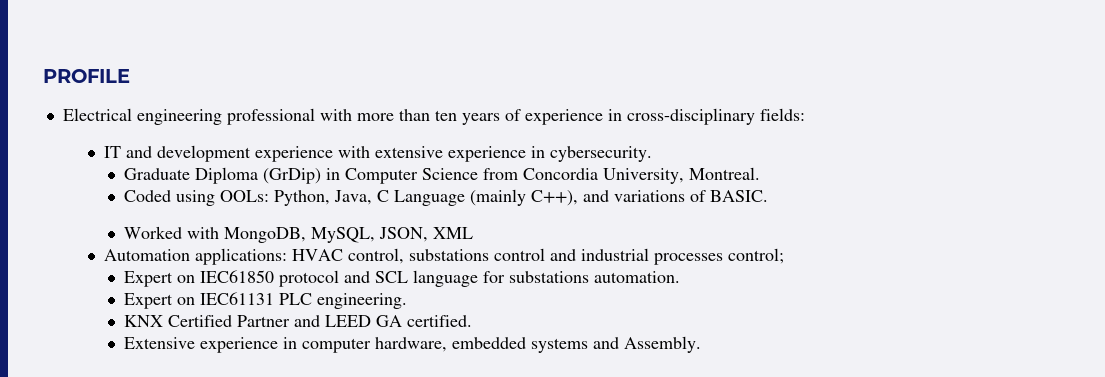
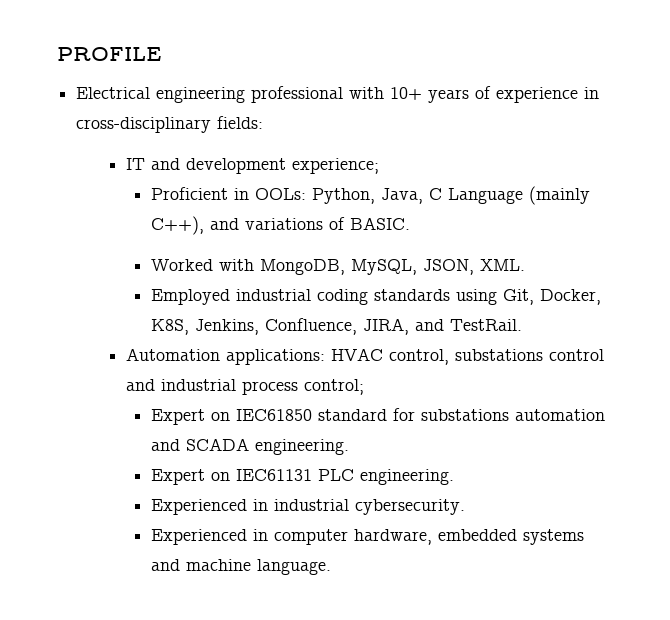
[356,109,457,121] more than ten -> [390,87,423,100] 10+
[254,146,652,162] [124,167,761,184] [124,190,216,206] experience with extensive experience in cybersecurity. // Graduate Diploma (GrDip) in Computer Science from Concordia University, Montreal. // Coded using -> [291,158,379,174] [150,187,249,200] experience; // Proficient in
[433,227,474,239] XML -> [479,259,525,271] [150,289,601,305] [150,318,522,335] XML. // Employed industrial coding standards using Git, Docker, K8S, Jenkins, Confluence, JIRA, and TestRail.
[653,253,723,265] processes -> [241,381,298,395] process
[279,270,681,287] protocol and SCL language for substations automation. -> [317,408,605,421] [150,438,349,455] standard for substations automation and SCADA engineering.
[124,315,473,327] [124,337,279,353] KNX Certified Partner and LEED GA certified. // Extensive experience -> [150,499,465,515] [150,529,247,545] Experienced in industrial cybersecurity. // Experienced
[624,336,702,353] Assembly. -> [185,559,331,575] machine language.

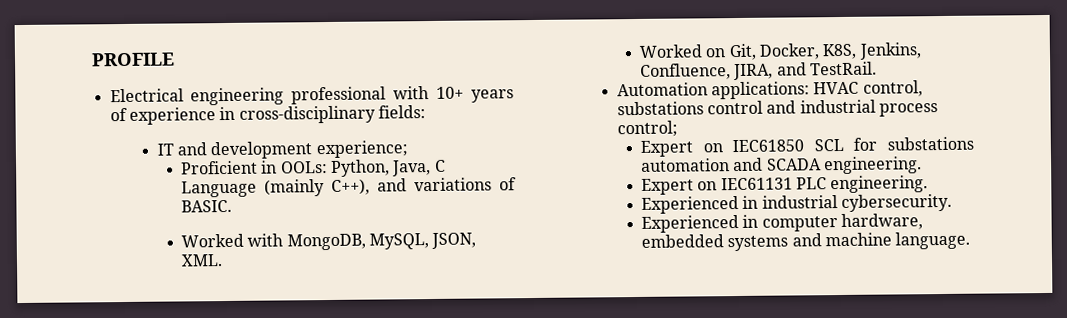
[150,289,497,305] Employed industrial coding standards using -> [639,44,727,58] Worked on
[317,409,387,421] standard -> [813,138,844,152] SCL

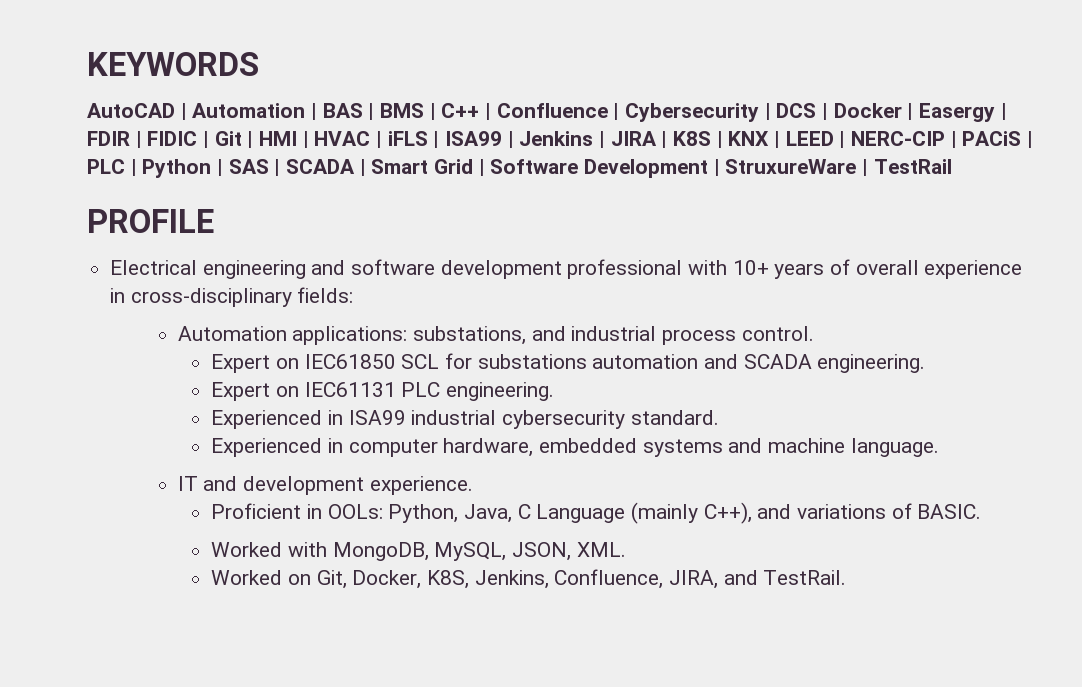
(91, 59) none -> [87,52,259,76] [87,103,1007,122] [87,131,1034,148] [87,159,952,178] KEYWORDS // AutoCAD | Automation | BAS | BMS | C++ | Confluence | Cybersecurity | DCS | Docker | Easergy | FDIR | FIDIC | Git | HMI | HVAC | iFLS | ISA99 | Jenkins | JIRA | K8S | KNX | LEED | NERC-CIP | PACiS | PLC | Python | SAS | SCADA | Smart Grid | Software Development | StruxureWare | TestRail //
(285, 96) none -> [311,259,562,279] and software development
(128, 114) none -> [855,260,919,275] overall
(426, 112) none -> [177,326,814,345] [211,353,926,373] [211,382,555,401] [211,410,719,429] [211,438,939,457] // Automation applications: substations, and industrial process control. // Expert on IEC61850 SCL for substations automation and SCADA engineering. // Expert on IEC61131 PLC engineering. // Experienced in ISA99 industrial cybersecurity standard. // Experienced in computer hardware, embedded systems and machine language.
[315,140,408,159] experience; -> [369,476,473,495] experience.
[616,80,923,100] [616,99,938,117] [616,120,678,138] [640,136,974,157] [641,156,923,175] [641,175,929,195] [641,193,953,214] [641,213,924,233] [641,231,971,252] // Automation applications: HVAC control, substations control and industrial process control; // Expert on IEC61850 SCL for substations automation and SCADA engineering. // Expert on IEC61131 PLC engineering. // Experienced in industrial cybersecurity. // Experienced in computer hardware, embedded systems and machine language. -> (847, 577) none

